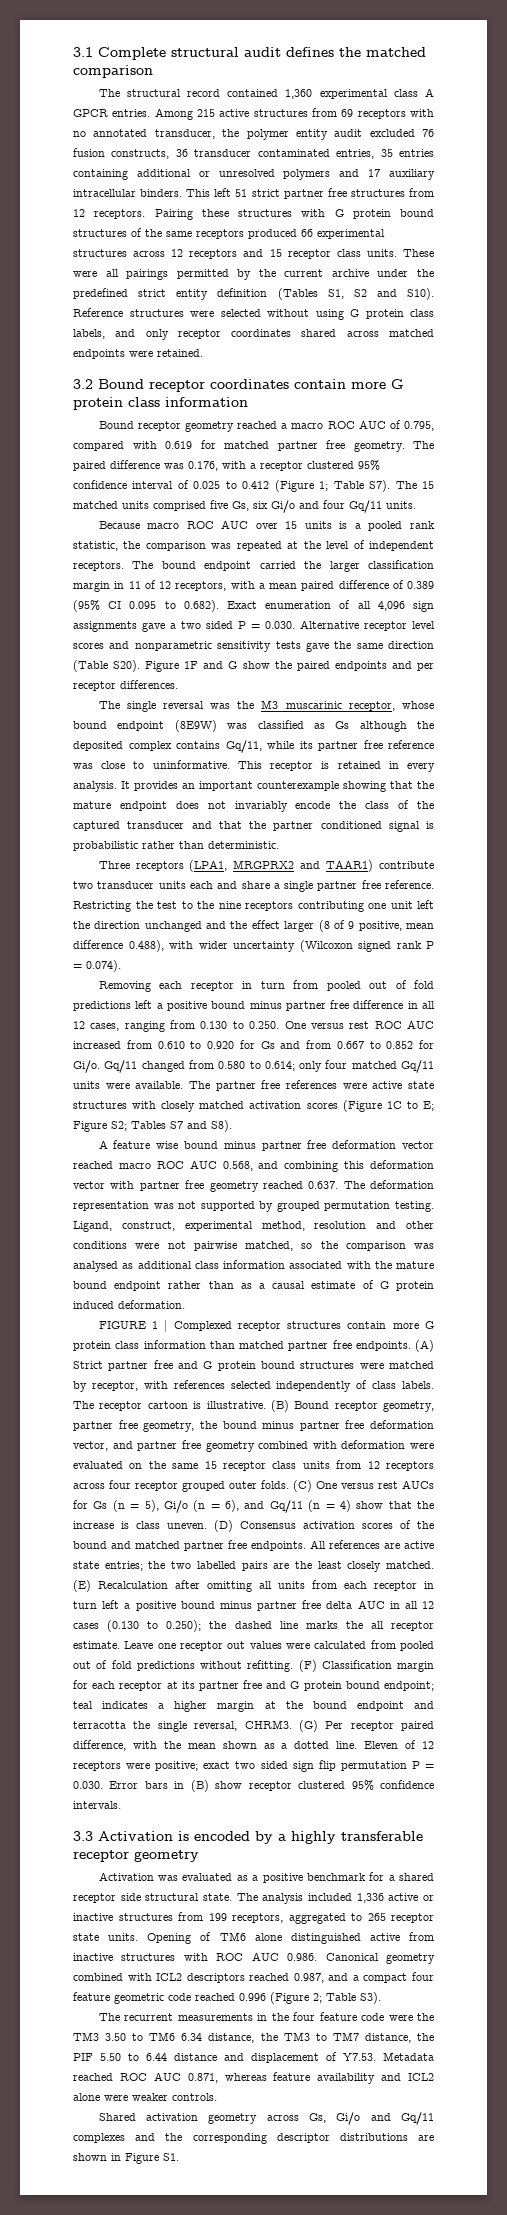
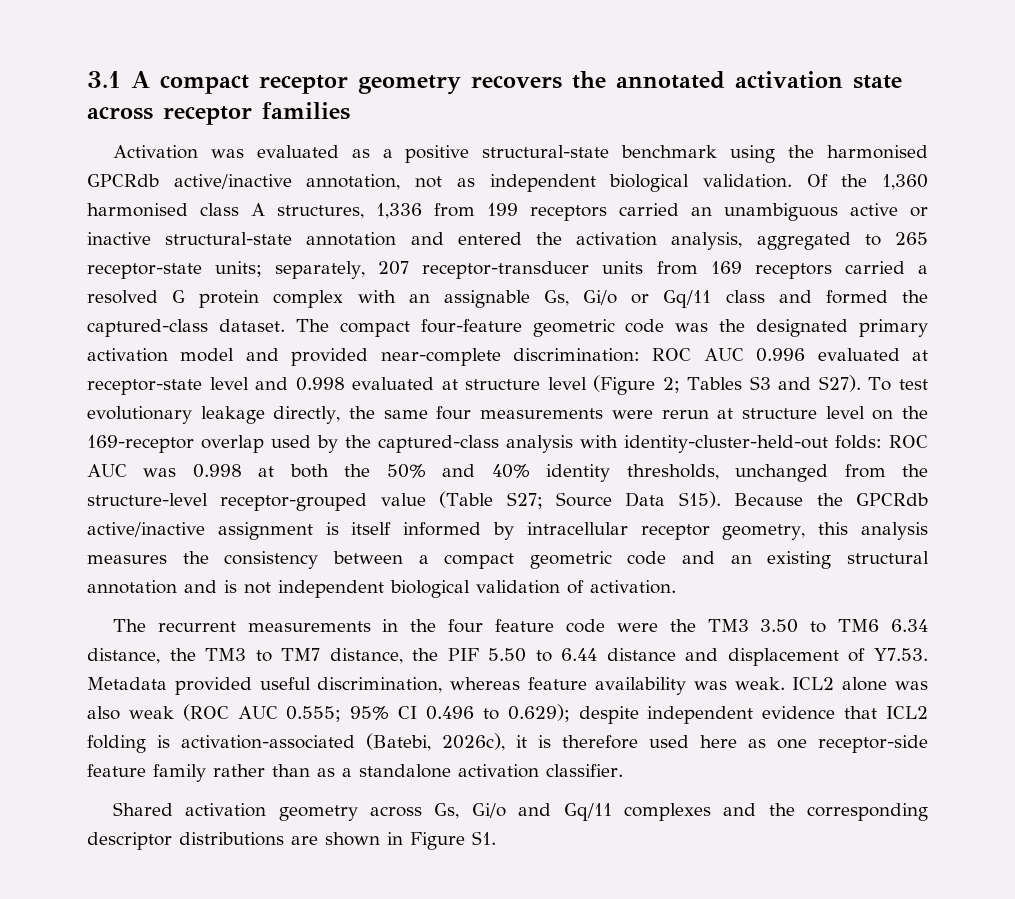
[98,47,426,60] [73,65,153,78] [98,88,434,99] [73,108,434,120] [73,129,434,140] [73,148,434,159] [73,169,435,180] [73,188,434,199] [73,209,434,220] [73,228,385,239] [73,249,434,259] [73,269,434,280] [73,288,434,300] [73,308,434,320] [73,329,434,340] [73,349,203,359] [73,379,404,392] [73,397,248,410] [98,420,434,432] [73,440,434,452] [73,460,380,471] [73,480,434,492] [73,500,416,513] [98,520,436,531] [73,540,435,551] [73,560,434,572] [73,580,434,592] [73,600,434,612] [73,620,435,632] [73,641,434,652] [73,660,434,672] [73,680,178,691] [98,700,435,712] [73,720,434,732] [73,740,434,753] [73,760,436,772] [73,781,434,792] [73,800,435,812] [73,821,434,832] [73,841,279,851] [98,860,435,872] [73,880,435,892] [73,900,434,912] [73,920,435,932] [73,940,434,952] [73,960,121,972] [98,980,435,992] [73,1000,436,1011] [73,1020,435,1032] [73,1040,434,1049] [73,1060,435,1073] [73,1080,435,1091] [73,1100,434,1112] [73,1120,232,1132] [98,1140,434,1151] [73,1160,434,1172] [73,1180,434,1192] [73,1201,434,1212] [73,1221,434,1232] [73,1241,434,1251] [73,1260,434,1272] [73,1280,434,1291] [73,1300,185,1309] [98,1320,435,1332] [73,1340,434,1352] [73,1360,434,1371] [73,1380,434,1392] [73,1400,434,1412] [73,1420,434,1432] [73,1440,434,1452] [73,1460,434,1471] [73,1480,434,1492] [73,1500,434,1513] [73,1520,434,1532] [73,1540,434,1551] [73,1561,434,1572] [73,1580,434,1592] [73,1600,435,1611] [73,1620,434,1632] [73,1640,434,1651] [73,1660,434,1672] [73,1680,435,1691] [73,1701,434,1712] [73,1720,434,1732] [73,1740,435,1751] [73,1760,434,1772] [73,1780,435,1792] [73,1801,121,1809] [73,1831,423,1844] [73,1850,199,1862] Complete structural audit defines the matched comparison // The structural record contained 1,360 experimental class A GPCR entries. Among 215 active structures from 69 receptors with no annotated transducer, the polymer entity audit excluded 76 fusion constructs, 36 transducer contaminated entries, 35 entries containing additional or unresolved polymers and 17 auxiliary intracellular binders. This left 51 strict partner free structures from 12 receptors. Pairing these structures with G protein bound structures of the same receptors produced 66 experimental structures across 12 receptors and 15 receptor class units. These were all pairings permitted by the current archive under the predefined strict entity definition (Tables S1, S2 and S10). Reference structures were selected without using G protein class labels, and only receptor coordinates shared across matched endpoints were retained. // 3.2 Bound receptor coordinates contain more G protein class information // Bound receptor geometry reached a macro ROC AUC of 0.795, compared with 0.619 for matched partner free geometry. The paired difference was 0.176, with a receptor clustered 95% confidence interval of 0.025 to 0.412 (Figure 1; Table S7). The 15 matched units comprised five Gs, six Gi/o and four Gq/11 units. // Because macro ROC AUC over 15 units is a pooled rank statistic, the comparison was repeated at the level of independent receptors. The bound endpoint carried the larger classification margin in 11 of 12 receptors, with a mean paired difference of 0.389 (95% CI 0.095 to 0.682). Exact enumeration of all 4,096 sign assignments gave a two sided P = 0.030. Alternative receptor level scores and nonparametric sensitivity tests gave the same direction (Table S20). Figure 1F and G show the paired endpoints and per receptor differences. // The single reversal was the M3 muscarinic receptor, whose bound endpoint (8E9W) was classified as Gs although the deposited complex contains Gq/11, while its partner free reference was close to uninformative. This receptor is retained in every analysis. It provides an important counterexample showing that the mature endpoint does not invariably encode the class of the captured transducer and that the partner conditioned signal is probabilistic rather than deterministic. // Three receptors (LPA1, MRGPRX2 and TAAR1) contribute two transducer units each and share a single partner free reference. Restricting the test to the nine receptors contributing one unit left the direction unchanged and the effect larger (8 of 9 positive, mean difference 0.488), with wider uncertainty (Wilcoxon signed rank P = 0.074). // Removing each receptor in turn from pooled out of fold predictions left a positive bound minus partner free difference in all 12 cases, ranging from 0.130 to 0.250. One versus rest ROC AUC increased from 0.610 to 0.920 for Gs and from 0.667 to 0.852 for Gi/o. Gq/11 changed from 0.580 to 0.614; only four matched Gq/11 units were available. The partner free references were active state structures with closely matched activation scores (Figure 1C to E; Figure S2; Tables S7 and S8). // A feature wise bound minus partner free deformation vector reached macro ROC AUC 0.568, and combining this deformation vector with partner free geometry reached 0.637. The deformation representation was not supported by grouped permutation testing. Ligand, construct, experimental method, resolution and other conditions were not pairwise matched, so the comparison was analysed as additional class information associated with the mature bound endpoint rather than as a causal estimate of G protein induced deformation. // FIGURE 1 | Complexed receptor structures contain more G protein class information than matched partner free endpoints. (A) Strict partner free and G protein bound structures were matched by receptor, with references selected independently of class labels. The receptor cartoon is illustrative. (B) Bound receptor geometry, partner free geometry, the bound minus partner free deformation vector, and partner free geometry combined with deformation were evaluated on the same 15 receptor class units from 12 receptors across four receptor grouped outer folds. (C) One versus rest AUCs for Gs (n = 5), Gi/o (n = 6), and Gq/11 (n = 4) show that the increase is class uneven. (D) Consensus activation scores of the bound and matched partner free endpoints. All references are active state entries; the two labelled pairs are the least closely matched. (E) Recalculation after omitting all units from each receptor in turn left a positive bound minus partner free delta AUC in all 12 cases (0.130 to 0.250); the dashed line marks the all receptor estimate. Leave one receptor out values were calculated from pooled out of fold predictions without refitting. (F) Classification margin for each receptor at its partner free and G protein bound endpoint; teal indicates a higher margin at the bound endpoint and terracotta the single reversal, CHRM3. (G) Per receptor paired difference, with the mean shown as a dotted line. Eleven of 12 receptors were positive; exact two sided sign flip permutation P = 0.030. Error bars in (B) show receptor clustered 95% confidence intervals. // 3.3 Activation is encoded by a highly transferable receptor geometry -> [131,71,902,95] [87,102,350,125] A compact receptor geometry recovers the annotated activation state across receptor families
[306,1872,434,1881] [73,1893,435,1904] [73,1912,434,1924] [73,1932,434,1944] [73,1952,435,1964] [73,1972,434,1983] [73,1992,381,2004] benchmark for a shared receptor side structural state. The analysis included 1,336 active or inactive structures from 199 receptors, aggregated to 265 receptor state units. Opening of TM6 alone distinguished active from inactive structures with ROC AUC 0.986. Canonical geometry combined with ICL2 descriptors reached 0.987, and a compact four feature geometric code reached 0.996 (Figure 2; Table S3). -> [482,145,928,163] [87,174,929,192] [87,203,928,221] [87,232,929,250] [87,261,928,279] [87,290,928,308] [87,319,928,337] [87,348,928,366] [87,375,929,395] [87,406,929,424] [87,435,928,453] [87,464,928,482] [87,491,928,511] [87,522,929,540] [87,551,929,569] [87,580,676,598] structural-state benchmark using the harmonised GPCRdb active/inactive annotation, not as independent biological validation. Of the 1,360 harmonised class A structures, 1,336 from 199 receptors carried an unambiguous active or inactive structural-state annotation and entered the activation analysis, aggregated to 265 receptor-state units; separately, 207 receptor-transducer units from 169 receptors carried a resolved G protein complex with an assignable Gs, Gi/o or Gq/11 class and formed the captured-class dataset. The compact four-feature geometric code was the designated primary activation model and provided near-complete discrimination: ROC AUC 0.996 evaluated at receptor-state level and 0.998 evaluated at structure level (Figure 2; Tables S3 and S27). To test evolutionary leakage directly, the same four measurements were rerun at structure level on the 169-receptor overlap used by the captured-class analysis with identity-cluster-held-out folds: ROC AUC was 0.998 at both the 50% and 40% identity thresholds, unchanged from the structure-level receptor-grouped value (Table S27; Source Data S15). Because the GPCRdb active/inactive assignment is itself informed by intracellular receptor geometry, this analysis measures the consistency between a compact geometric code and an existing structural annotation and is not independent biological validation of activation.
[73,2072,434,2084] [73,2093,217,2101] reached ROC AUC 0.871, whereas feature availability and ICL2 alone were weaker controls. -> [174,677,929,695] [87,704,928,724] [87,733,928,753] [87,764,623,782] provided useful discrimination, whereas feature availability was weak. ICL2 alone was also weak (ROC AUC 0.555; 95% CI 0.496 to 0.629); despite independent evidence that ICL2 folding is activation-associated (Batebi, 2026c), it is therefore used here as one receptor-side feature family rather than as a standalone activation classifier.

